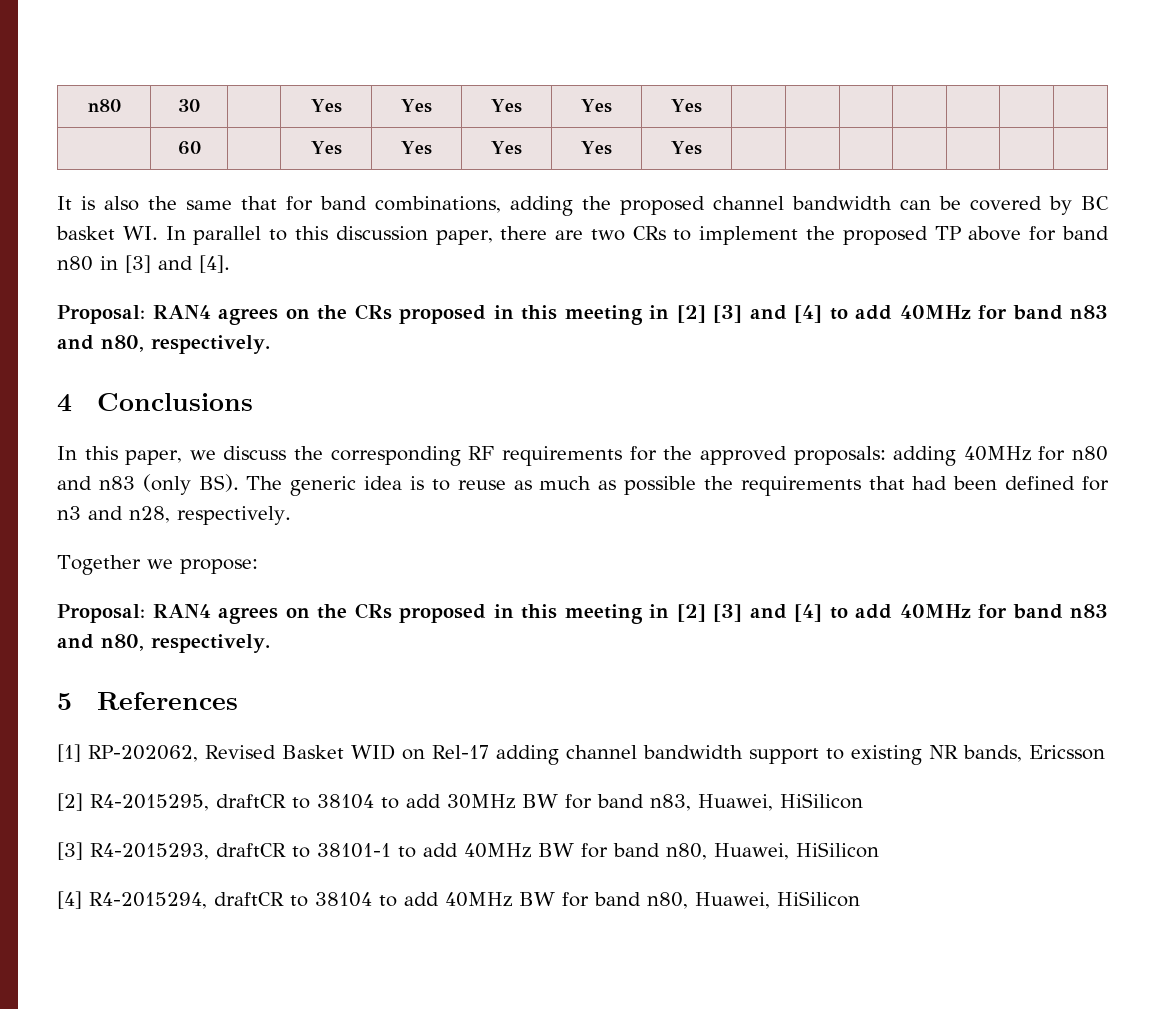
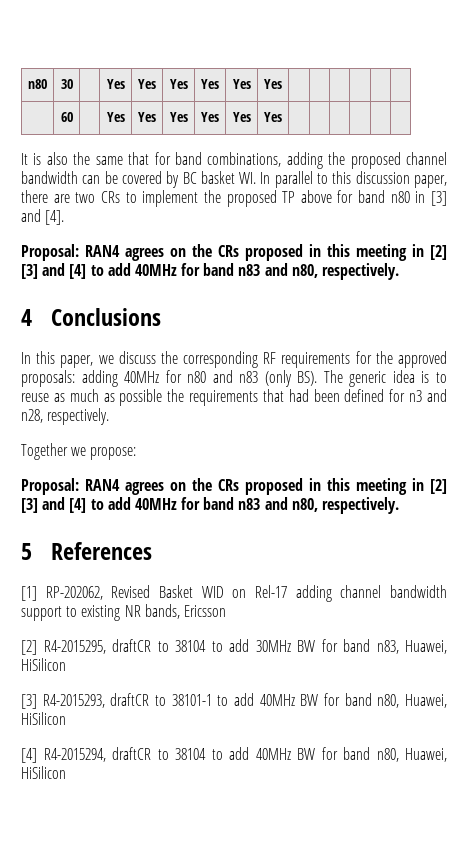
(703, 106) none -> [264,79,282,89] Yes
(703, 148) none -> [264,112,282,122] Yes

